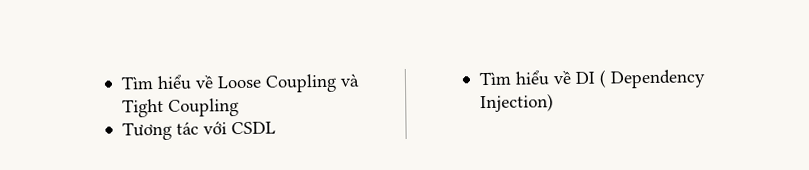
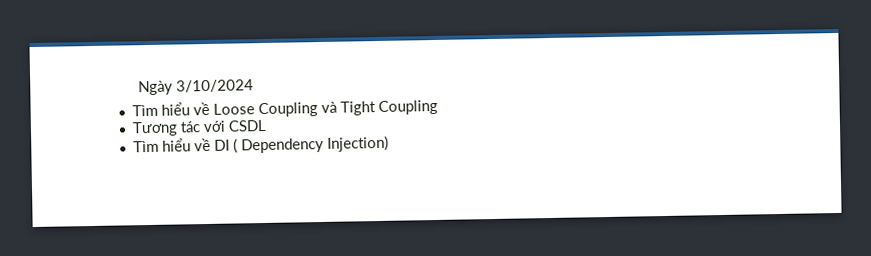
(120, 83) none -> [137,79,254,96] Ngày 3/10/2024 //

